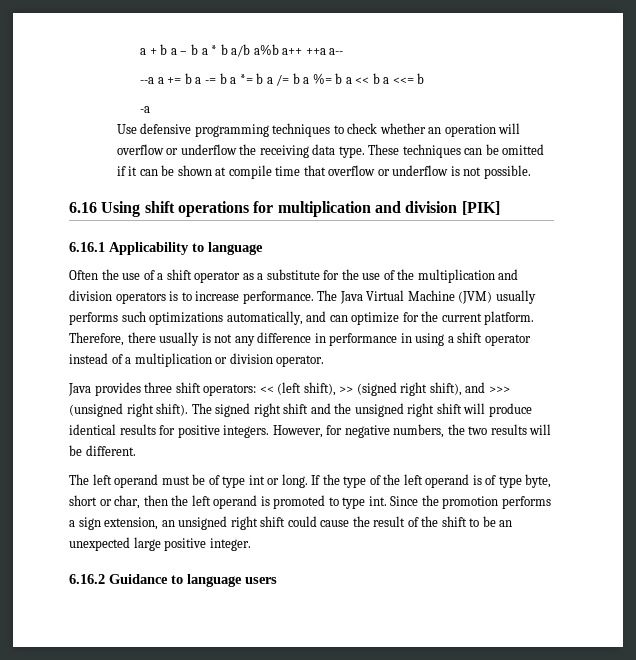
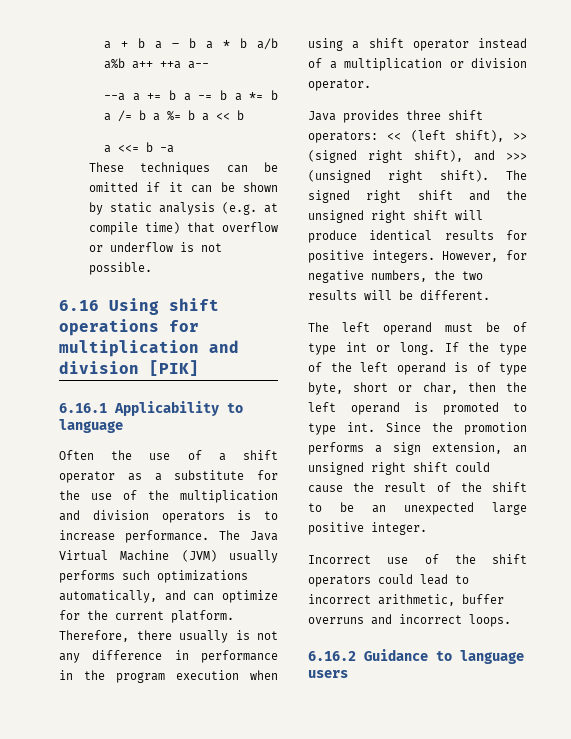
(380, 78) none -> (244, 115) //
(425, 78) // -> (153, 147) none
[116,123,521,137] [116,144,365,158] Use defensive programming techniques to check whether an operation will overflow or underflow the receiving data type. -> (174, 149) none
(212, 170) none -> [88,202,257,215] by static analysis (e.g.
[275,166,301,176] time -> [144,222,180,234] time)
(412, 338) none -> [84,670,278,683] the program execution when
(251, 544) none -> [308,554,527,564] [308,574,469,587] [308,594,504,606] [308,614,511,627] // Incorrect use of the shift operators could lead to incorrect arithmetic, buffer overruns and incorrect loops.

